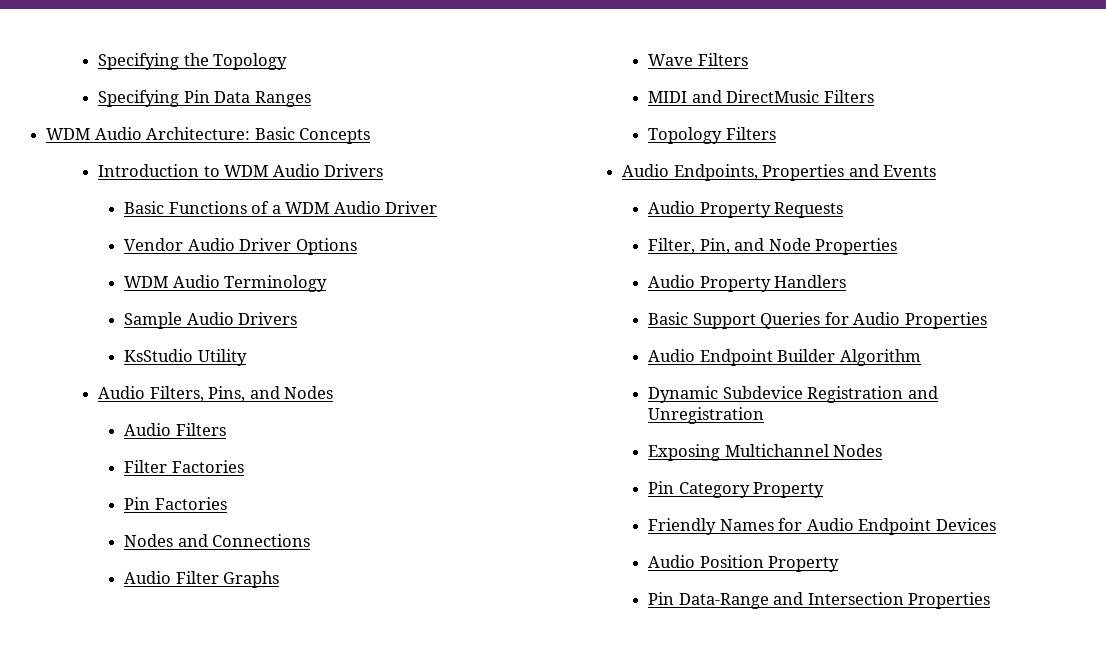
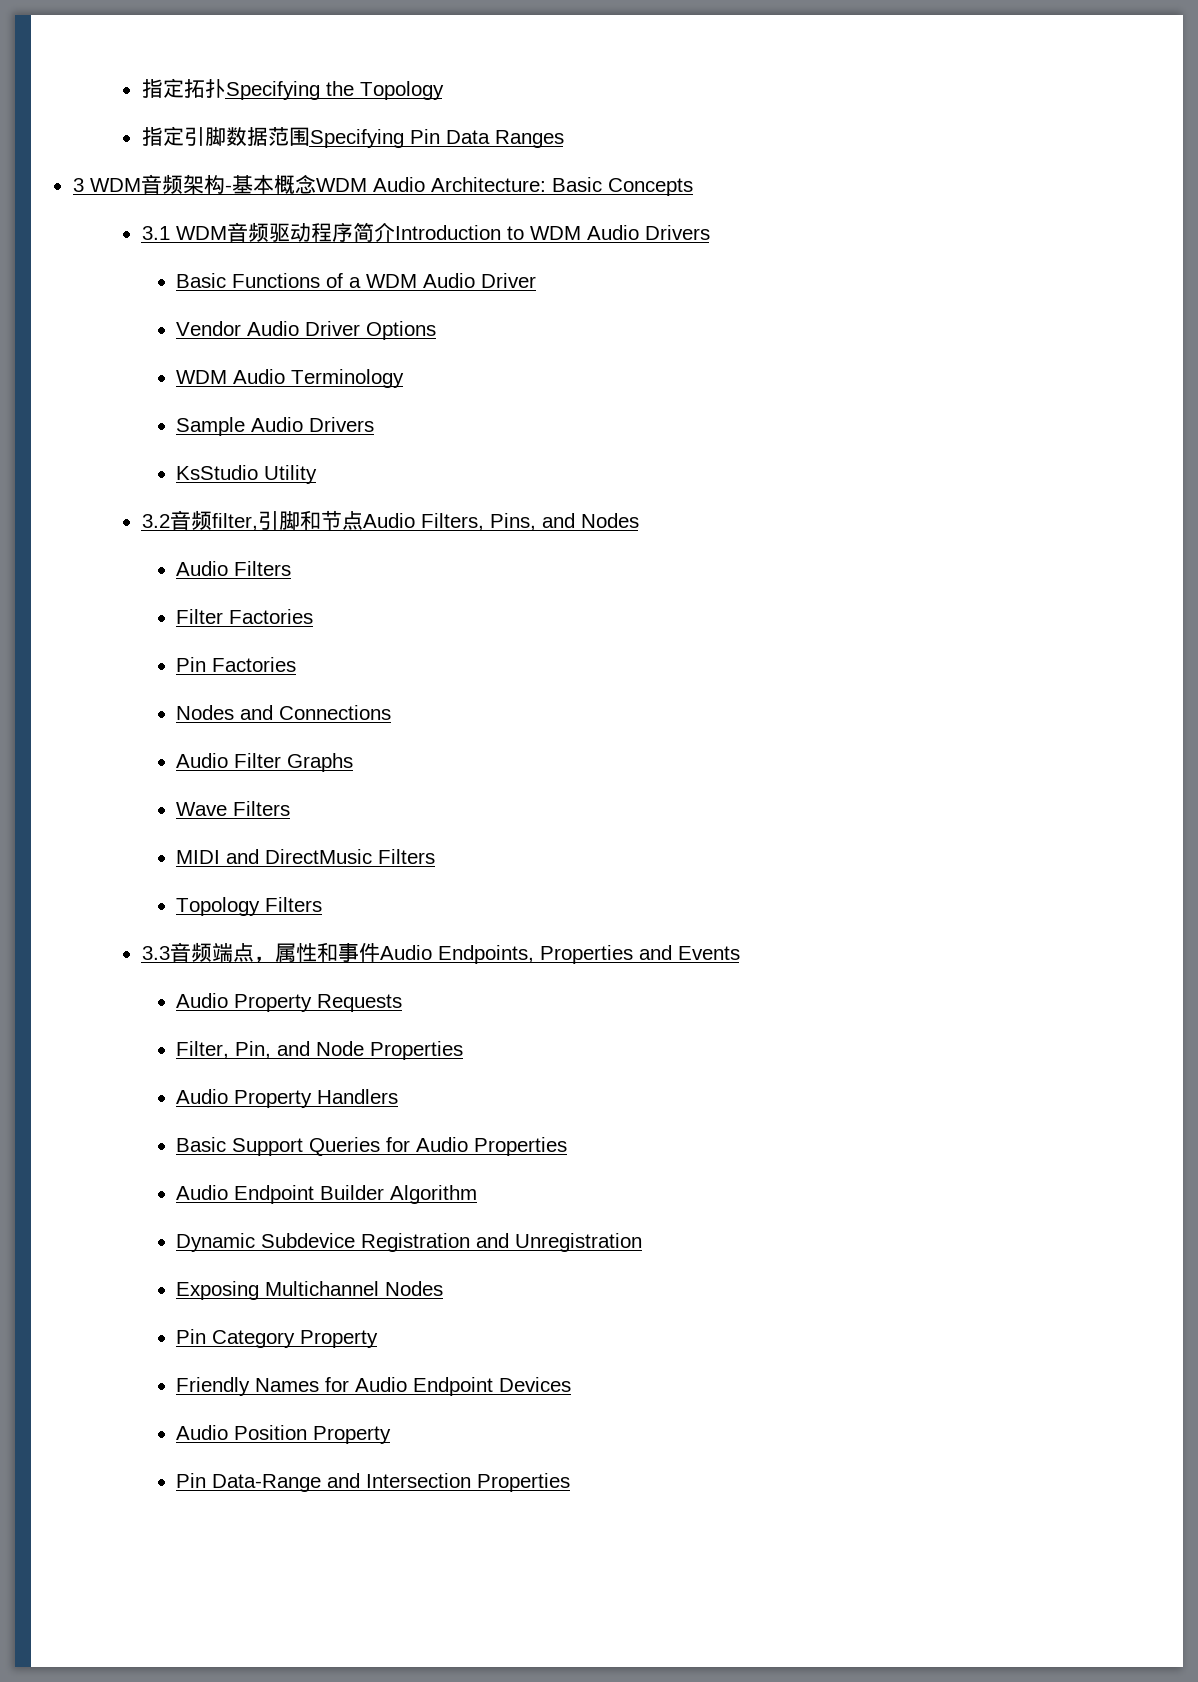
(98, 61) none -> [141,78,226,98] 指定拓扑
(288, 61) none -> [141,126,310,146] 指定引脚数据范围
(311, 99) none -> [72,174,316,194] 3 WDM音频架构-基本概念
(370, 136) none -> [141,222,395,242] 3.1 WDM音频驱动程序简介
(247, 357) none -> [141,510,363,531] 3.2音频filter,引脚和节点
(776, 133) none -> [141,942,380,963] 3.3音频端点，属性和事件

